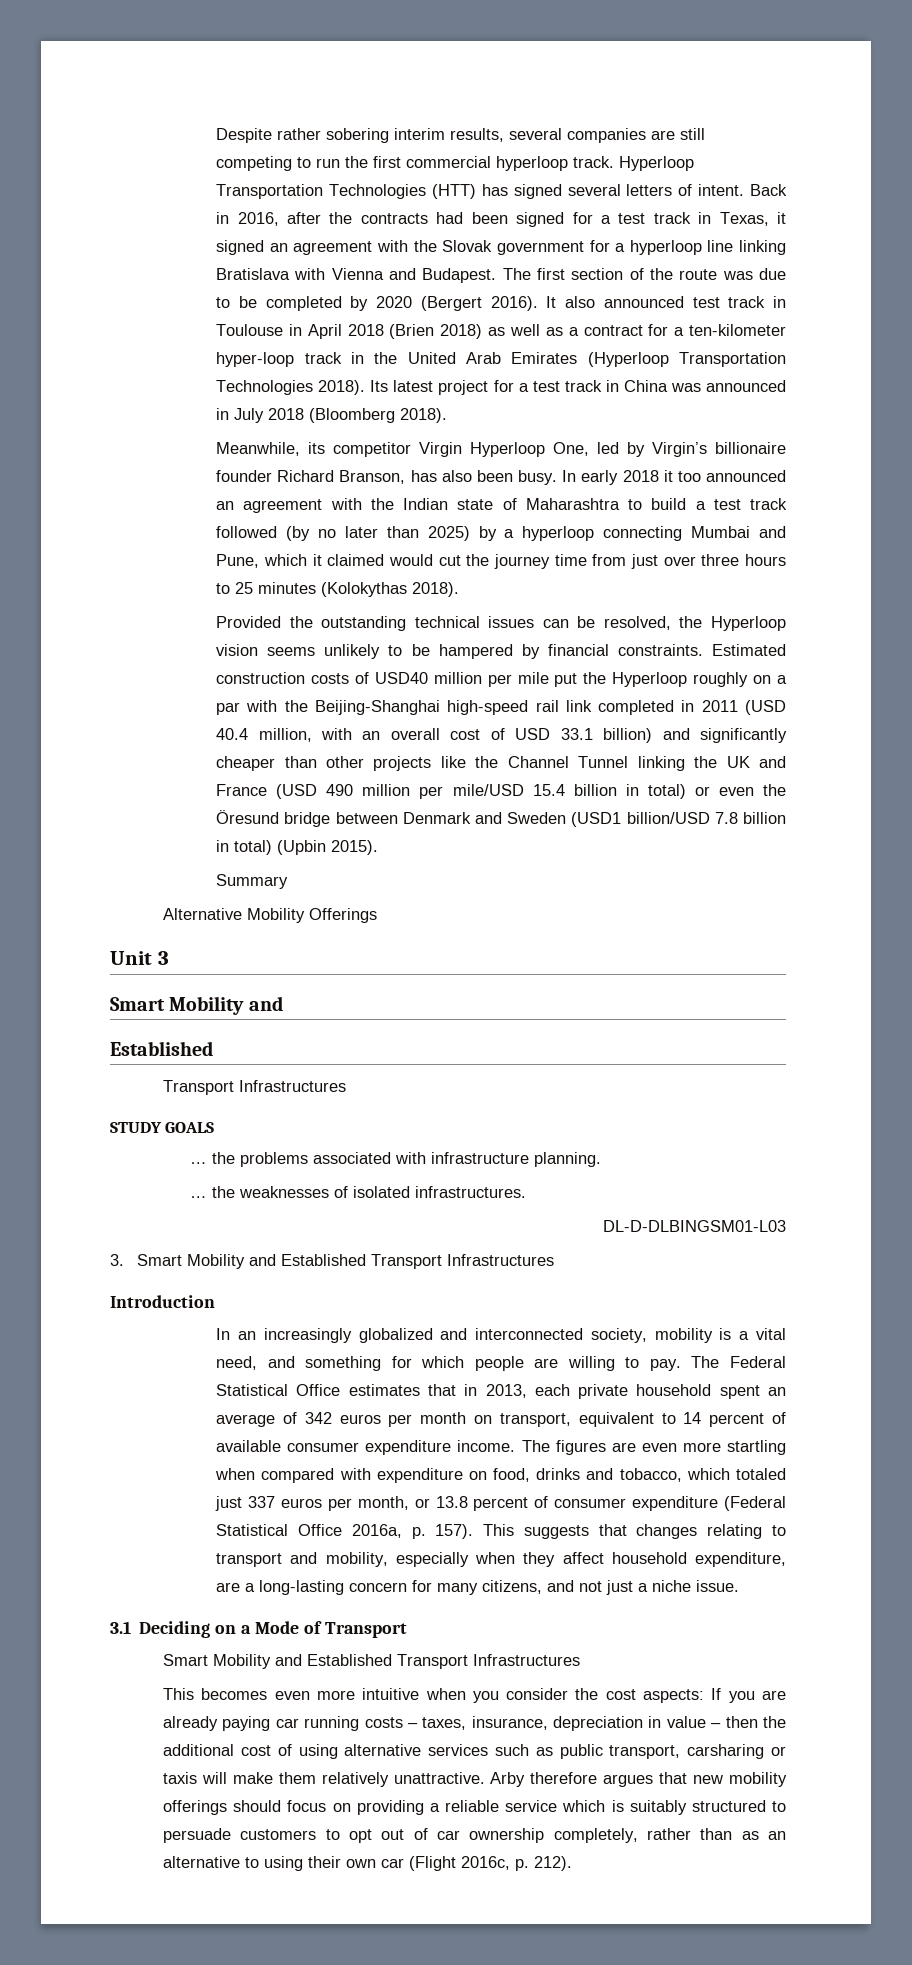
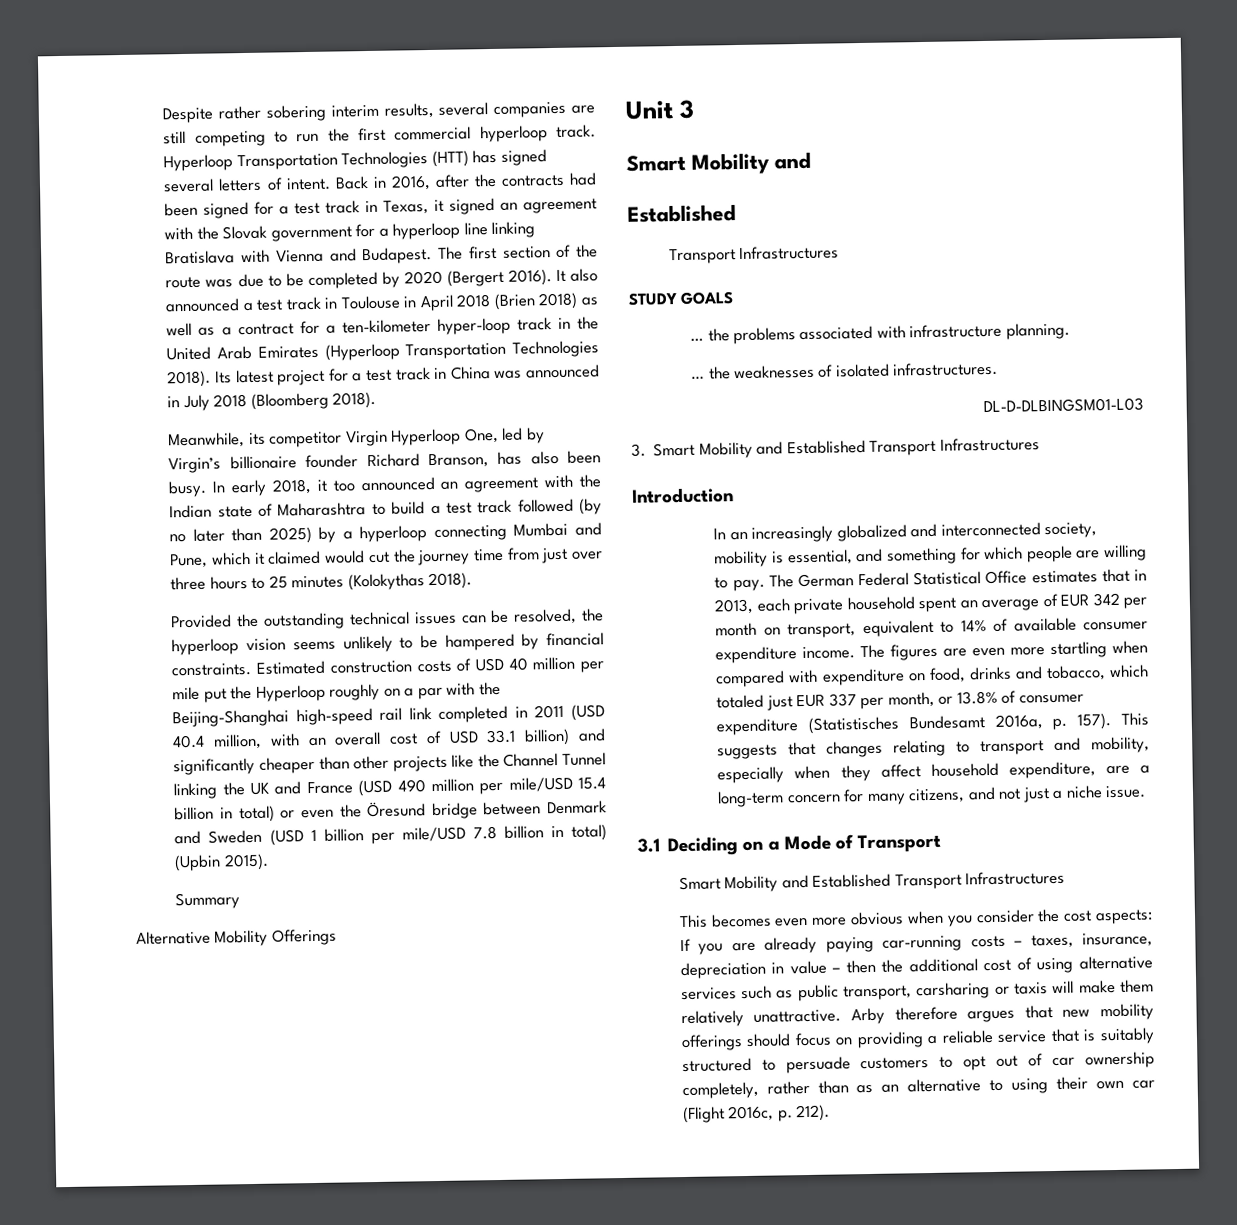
(684, 302) none -> [242,302,254,312] a
[622,470,659,482] 2018 -> [271,478,312,495] 2018,
[711,616,786,631] Hyperloop -> [171,638,240,656] hyperloop
[374,672,428,684] USD40 -> [474,657,528,672] USD 40
[571,812,710,827] (USD1 billion/USD -> [269,826,466,846] (USD 1 billion per mile/USD
[739,1328,787,1340] [216,1356,258,1370] a vital need, -> [787,549,853,566] essential,
(720, 1362) none -> [797,573,854,588] German
[304,1412,381,1424] 342 euros -> [1060,592,1120,607] EUR 342
[683,1412,765,1427] 14 percent -> [960,620,987,632] 14%
[248,1496,322,1508] 337 euros -> [796,693,857,708] EUR 337
[435,1496,529,1511] 13.8 percent -> [956,690,998,705] 13.8%
[724,1496,786,1511] [216,1524,342,1536] (Federal Statistical Office -> [808,715,985,734] (Statistisches Bundesamt
[259,1580,345,1595] long-lasting -> [717,790,785,808] long-term
[362,1688,420,1700] intuitive -> [850,911,905,926] obvious
[275,1716,360,1731] car running -> [882,935,963,952] car-running
[562,1800,606,1812] which -> [1050,1028,1080,1043] that

